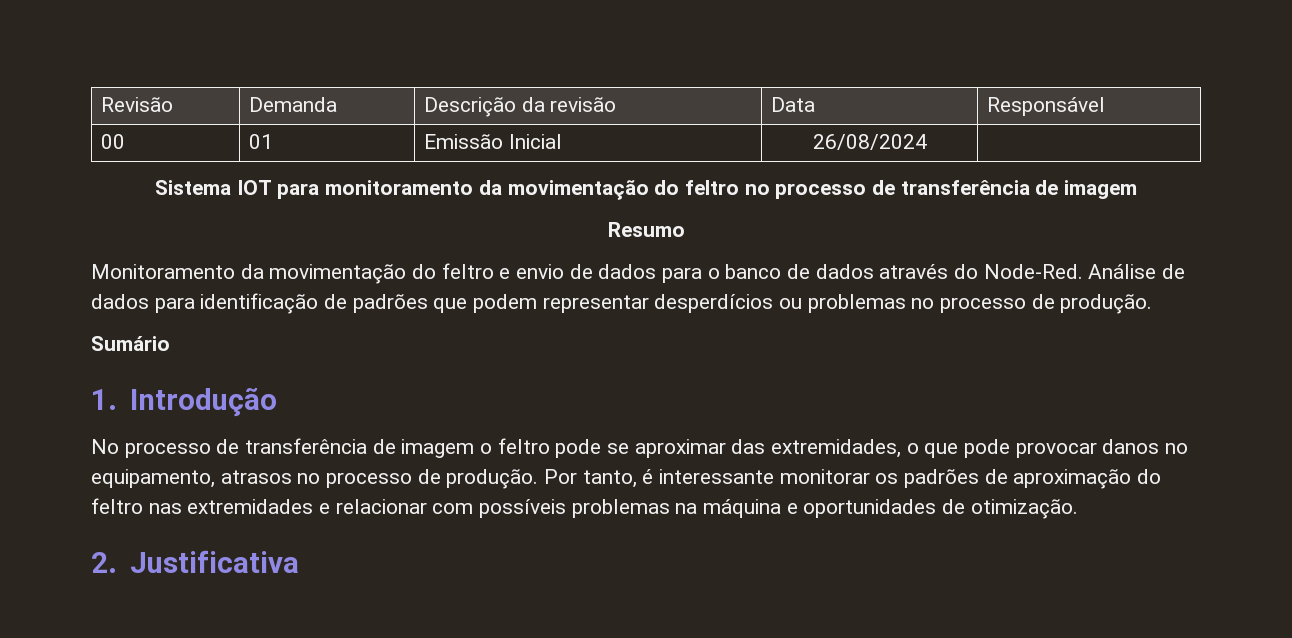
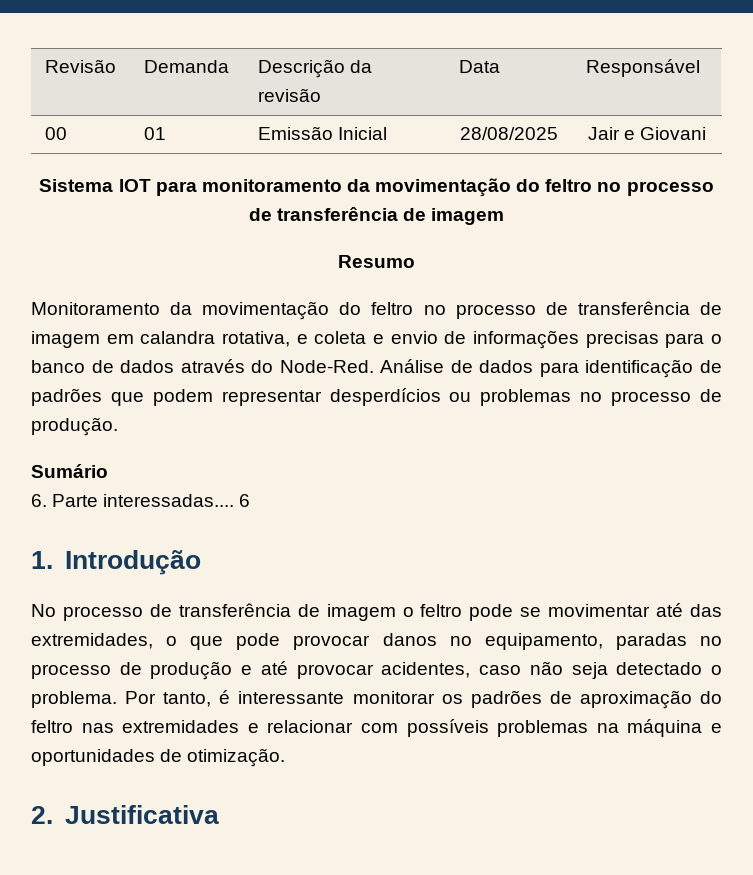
[812,134,927,150] 26/08/2024 | -> [460,127,558,140] [587,127,707,140] 28/08/2025 | Jair e Giovani
(494, 271) none -> [423,301,723,319] [31,331,367,348] no processo de transferência de imagem em calandra rotativa, e coleta
[598,264,657,279] dados -> [473,330,659,349] informações precisas
(170, 343) none -> [31,494,251,507] // 6. Parte interessadas.... 6
[634,439,726,458] aproximar -> [548,603,684,617] movimentar até
[220,469,539,489] atrasos no processo de produção. -> [615,633,722,650] [31,661,723,680] [31,691,117,708] paradas no processo de produção e até provocar acidentes, caso não seja detectado o problema.

